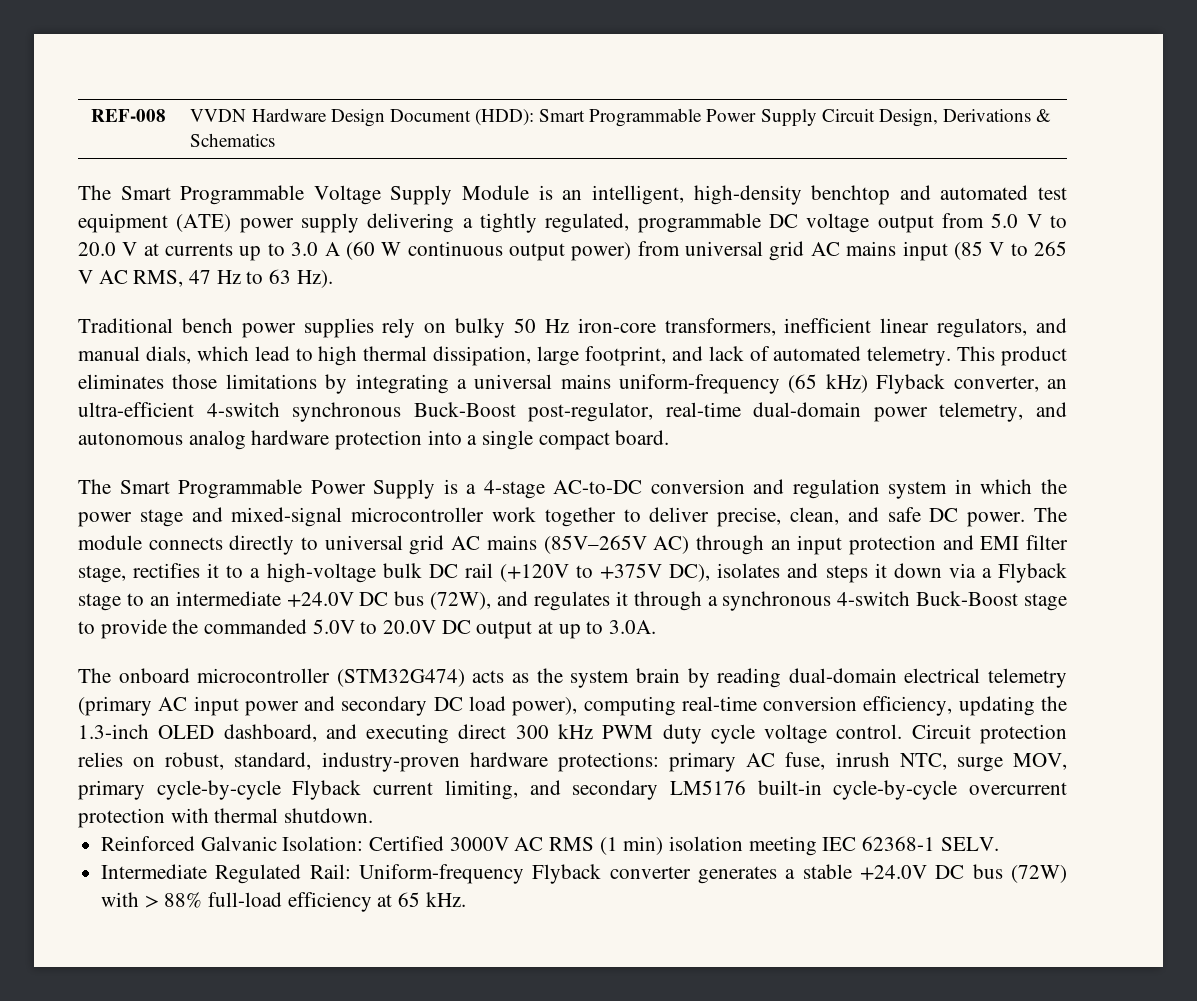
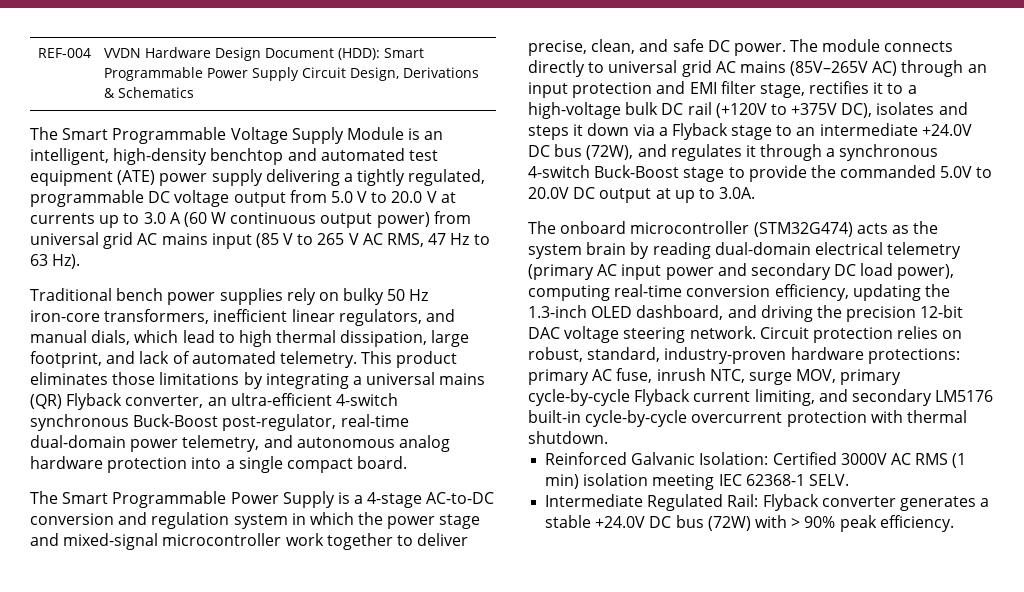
[91,109,166,122] REF-008 -> [37,48,91,58] REF-004
[619,374,868,394] uniform-frequency (65 kHz) -> [30,394,62,409] (QR)
[366,724,903,744] executing direct 300 kHz PWM duty cycle voltage control. -> [760,305,964,322] [528,326,756,343] driving the precision 12-bit DAC voltage steering network.
[359,864,525,884] Uniform-frequency -> (759, 500) none
[164,892,466,912] 88% full-load efficiency at 65 kHz. -> [804,515,954,532] 90% peak efficiency.

